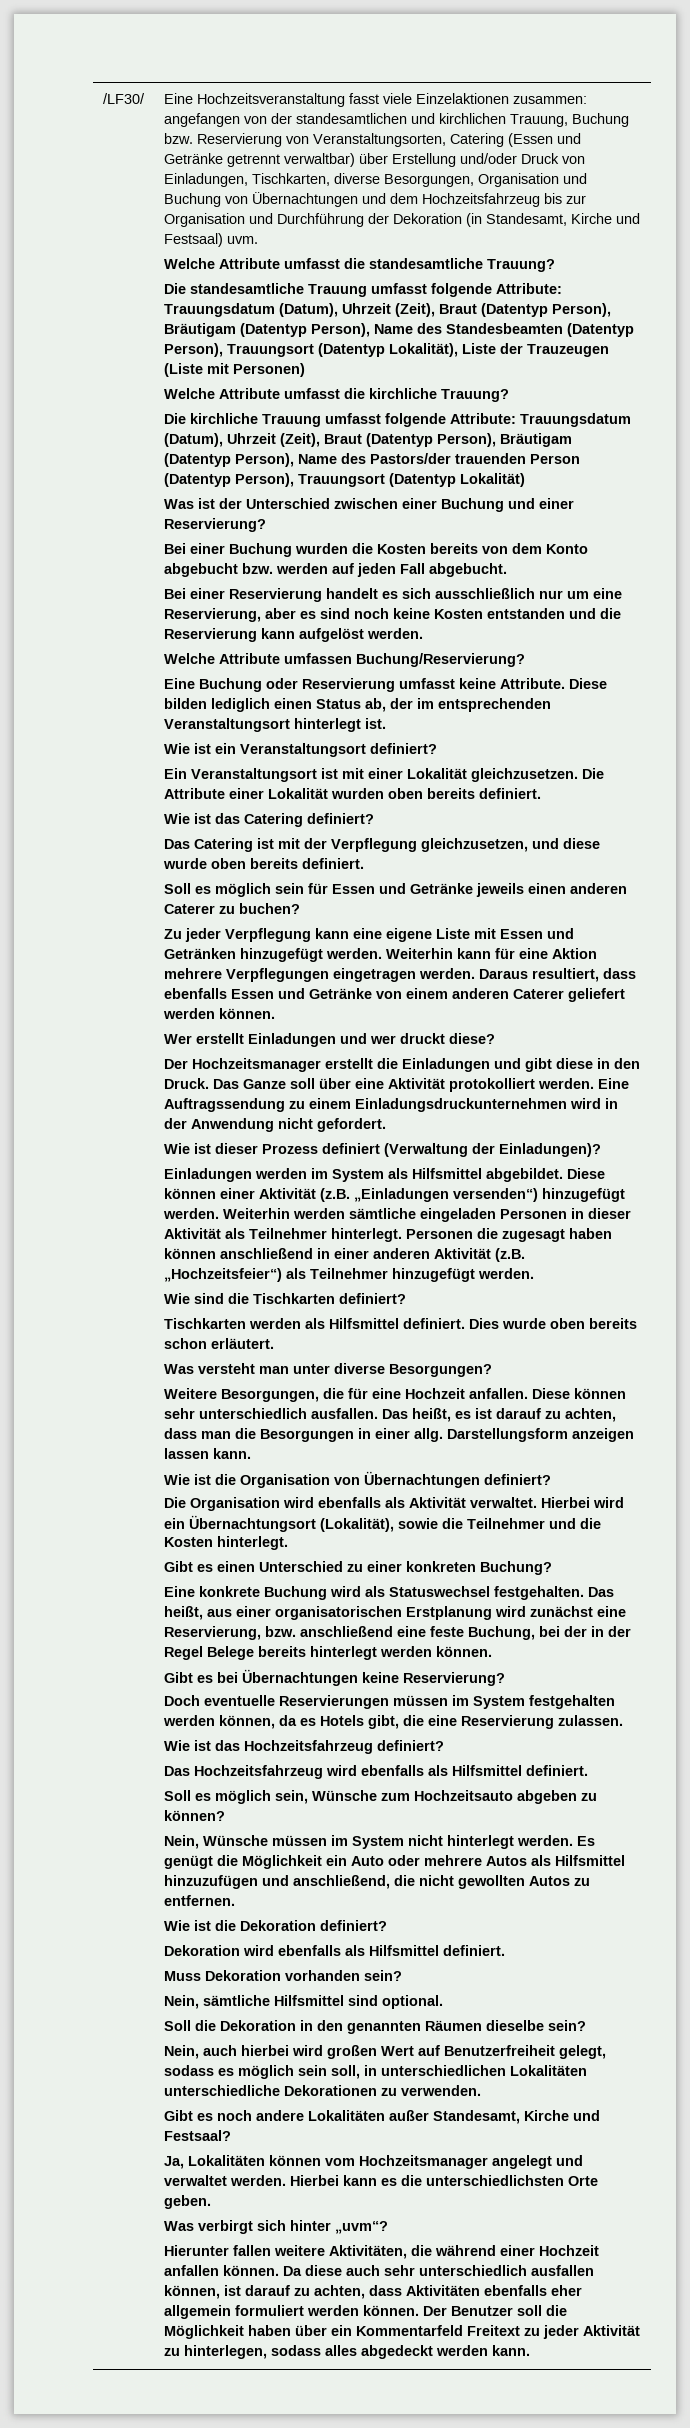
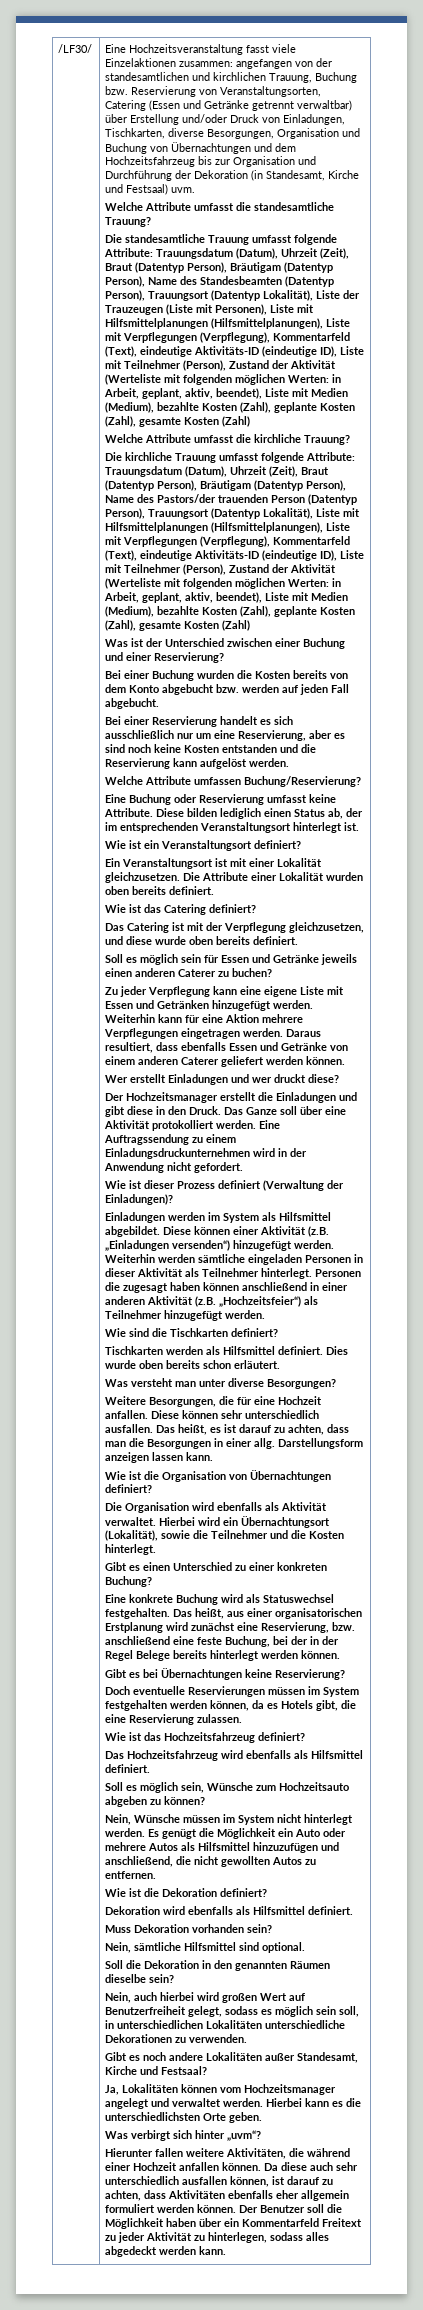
[232,363,305,377] Personen) -> [215,304,315,315] [105,318,351,329] [105,332,351,343] [105,346,365,357] [105,360,337,371] [105,374,342,385] [104,388,349,399] [105,402,356,413] [105,416,251,427] Personen), Liste mit Hilfsmittelplanungen (Hilfsmittelplanungen), Liste mit Verpflegungen (Verpflegung), Kommentarfeld (Text), eindeutige Aktivitäts-ID (eindeutige ID), Liste mit Teilnehmer (Person), Zustand der Aktivität (Werteliste mit folgenden möglichen Werten: in Arbeit, geplant, aktiv, beendet), Liste mit Medien (Medium), bezahlte Kosten (Zahl), geplante Kosten (Zahl), gesamte Kosten (Zahl)
[459,473,525,487] Lokalität) -> [263,508,361,519] [105,522,351,533] [105,536,351,547] [105,550,365,561] [105,564,337,575] [105,578,342,589] [104,592,349,603] [105,606,356,617] [105,620,251,631] Lokalität), Liste mit Hilfsmittelplanungen (Hilfsmittelplanungen), Liste mit Verpflegungen (Verpflegung), Kommentarfeld (Text), eindeutige Aktivitäts-ID (eindeutige ID), Liste mit Teilnehmer (Person), Zustand der Aktivität (Werteliste mit folgenden möglichen Werten: in Arbeit, geplant, aktiv, beendet), Liste mit Medien (Medium), bezahlte Kosten (Zahl), geplante Kosten (Zahl), gesamte Kosten (Zahl)

